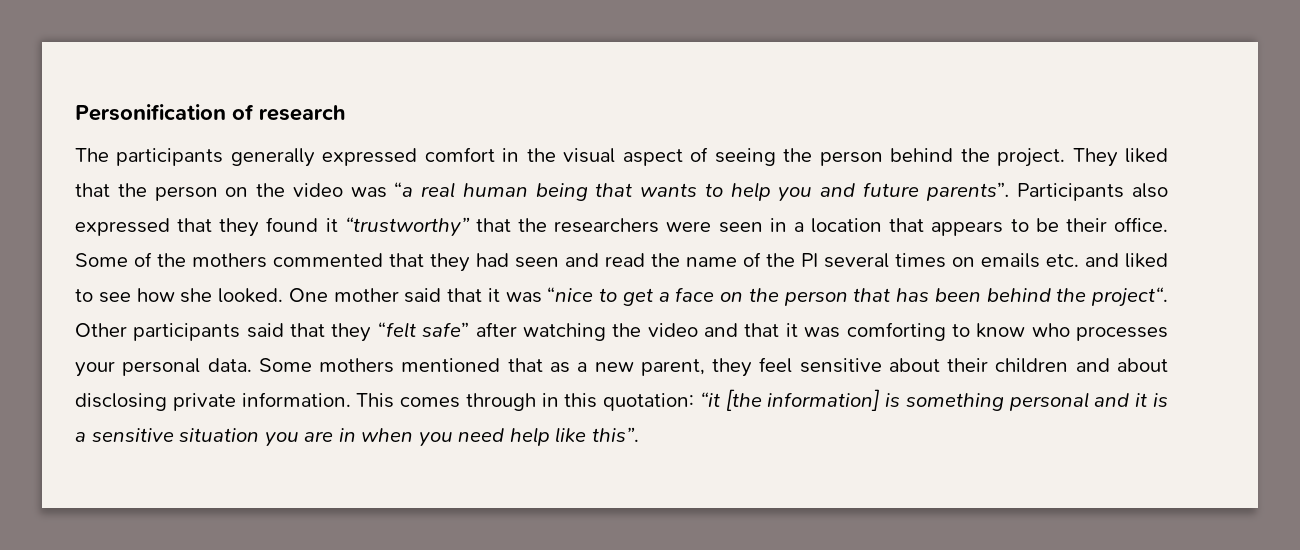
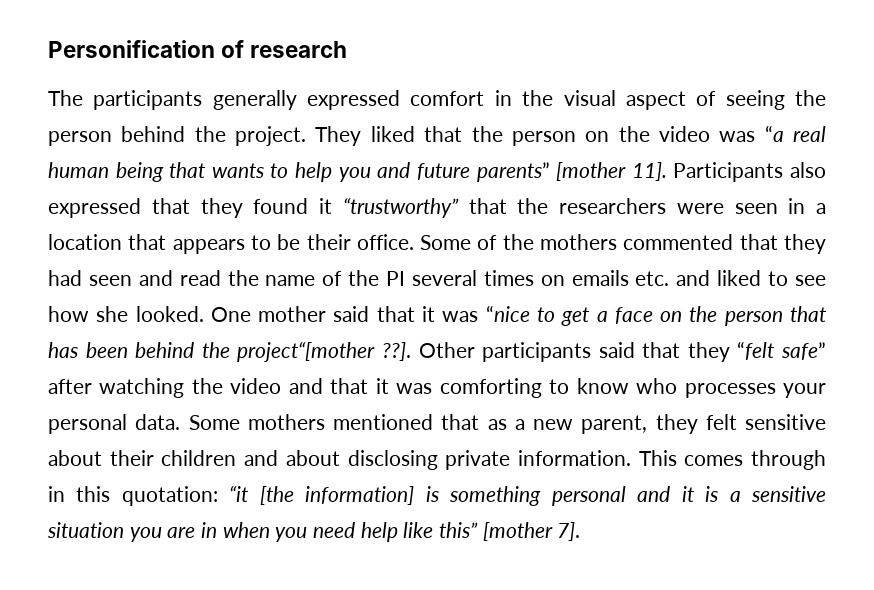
[925,182,1010,201] parents”. -> [476,162,667,182] parents” [mother 11].
[1091,287,1168,307] project“. -> [237,341,411,362] project“[mother ??].
[759,357,793,373] feel -> [705,414,737,430] felt
[591,427,639,442] this”. -> [439,522,581,541] this” [mother 7].

